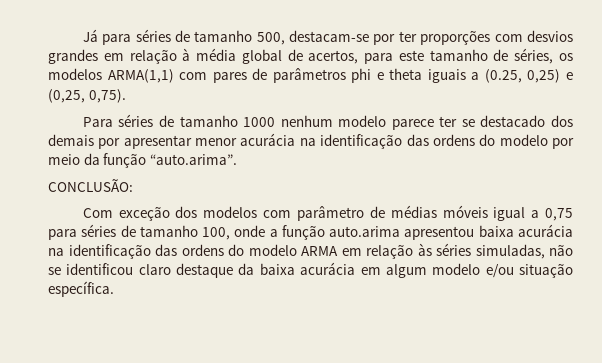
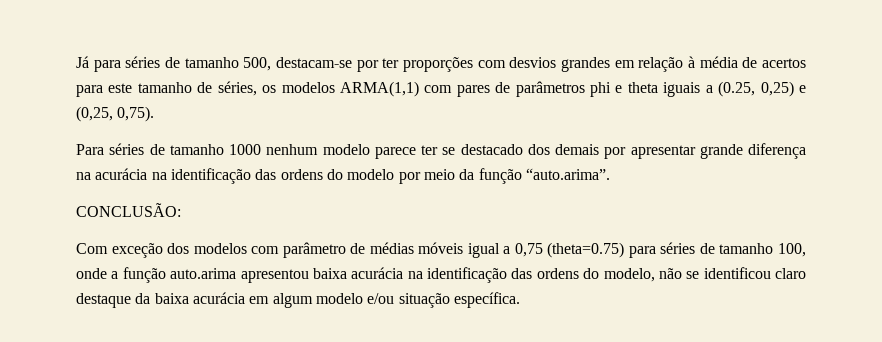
[241,49,359,64] global de acertos, -> [742,57,806,68] de acertos
[195,138,238,146] menor -> [699,143,806,159] [76,172,91,180] grande diferença na
(574, 214) none -> [547,242,625,258] (theta=0.75)
[248,243,545,259] modelo ARMA em relação às séries simuladas, -> [603,268,655,282] modelo,

